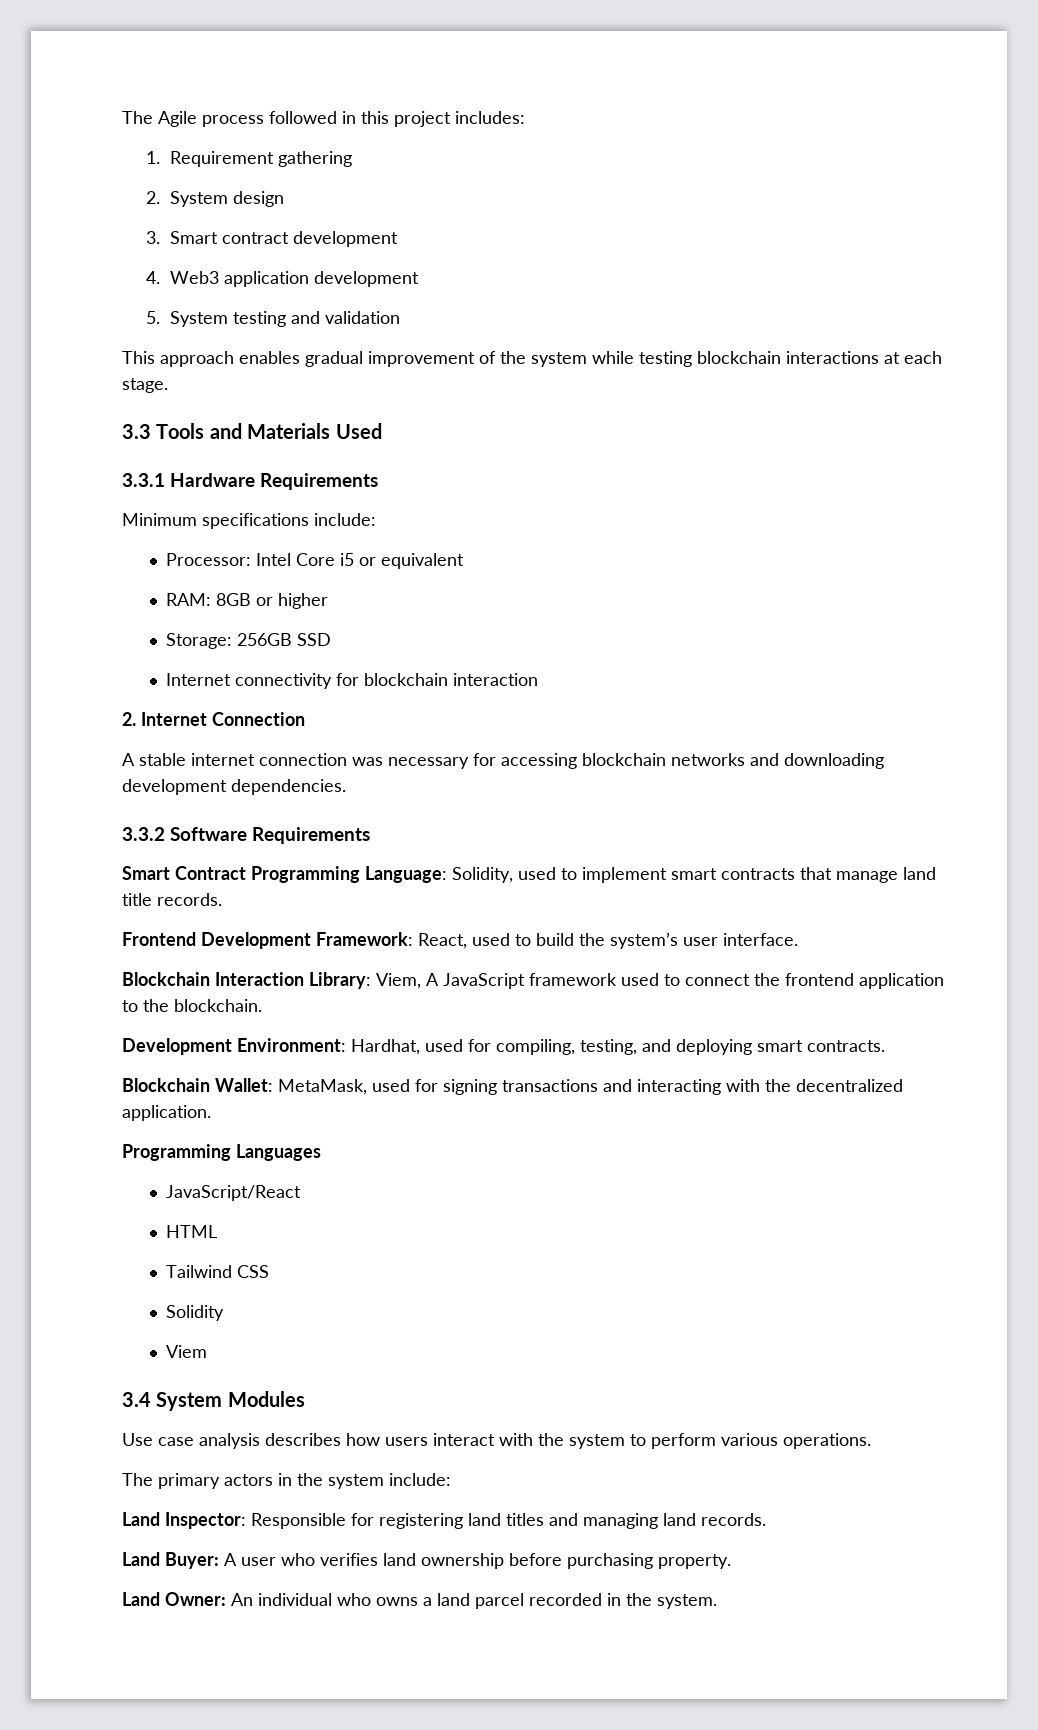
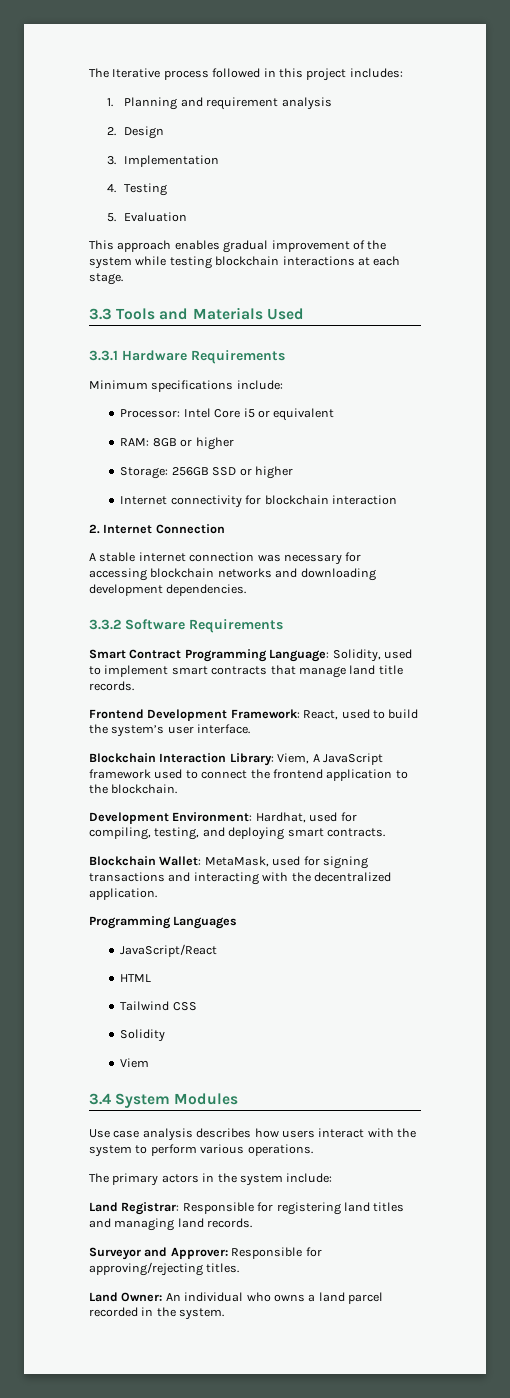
[122,111,197,127] The Agile -> [89,68,161,78] The Iterative
[170,151,353,167] [146,191,285,207] Requirement gathering // 2. System design -> [124,97,332,110] [106,126,165,139] Planning and requirement analysis // 2. Design
[170,231,399,247] [146,271,420,287] [146,311,401,327] Smart contract development // 4. Web3 application development // 5. System testing and validation -> [124,155,220,167] [106,183,168,196] [106,212,188,222] Implementation // 4. Testing // 5. Evaluation
(331, 639) none -> [239,466,293,479] or higher
[165,1512,246,1529] Inspector: -> [121,1202,180,1215] Registrar:
[122,1552,731,1569] Land Buyer: A user who verifies land ownership before purchasing property. -> [89,1247,322,1260] [89,1262,240,1276] Surveyor and Approver: Responsible for approving/rejecting titles.

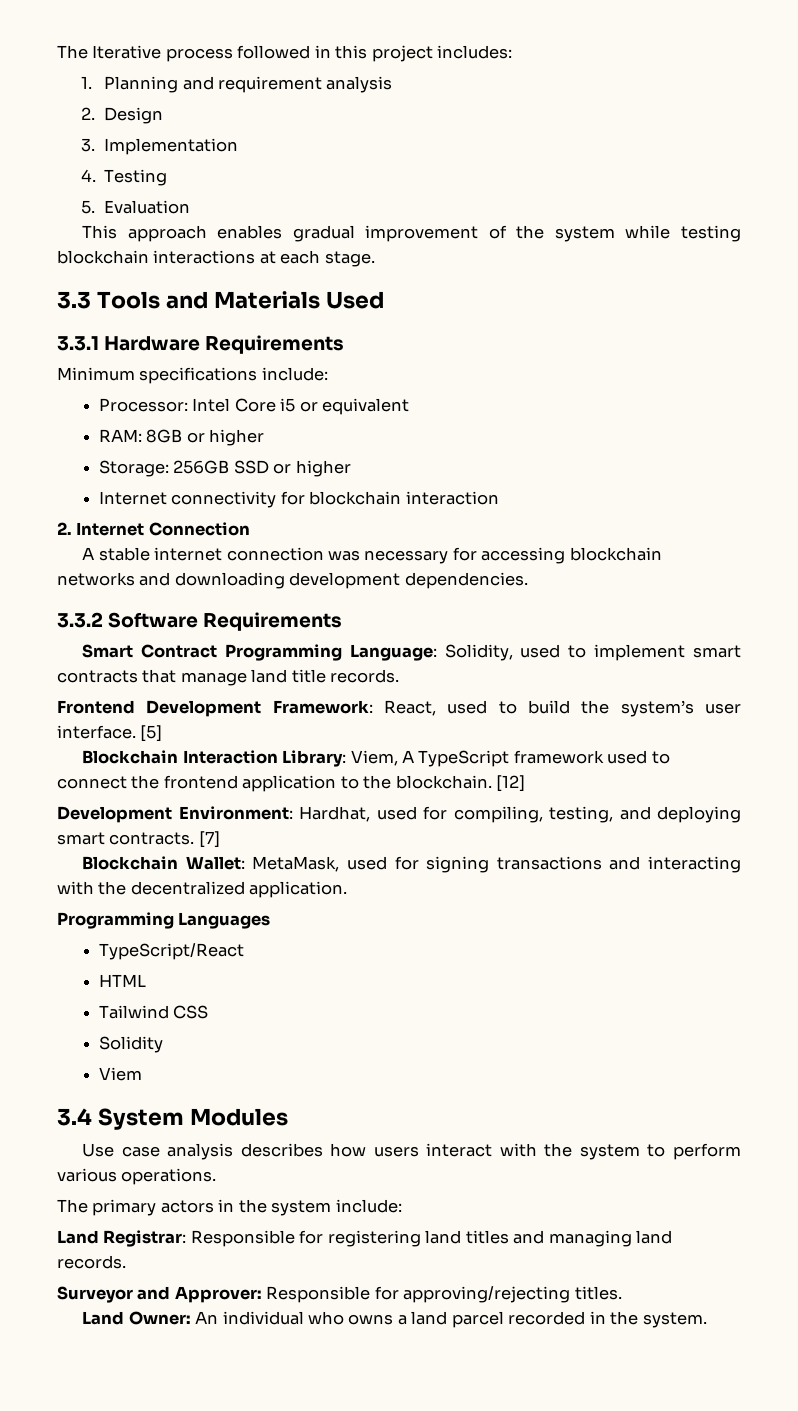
(251, 729) none -> [140,725,163,742] [5]
[322,753,383,765] JavaScript -> [418,750,510,767] TypeScript
(178, 789) none -> [496,775,526,792] [12]
(385, 832) none -> [198,831,220,848] [7]
[120,944,218,957] JavaScript/React -> [98,943,244,960] TypeScript/React

